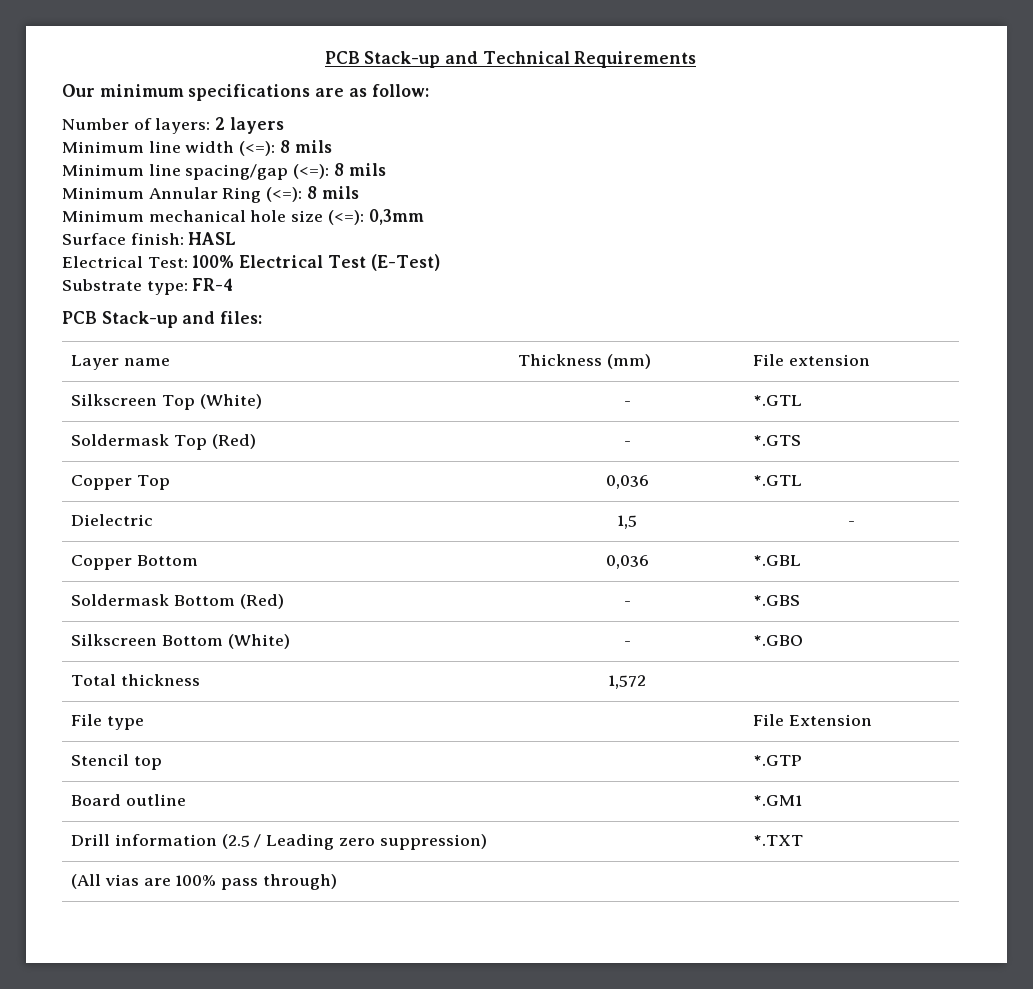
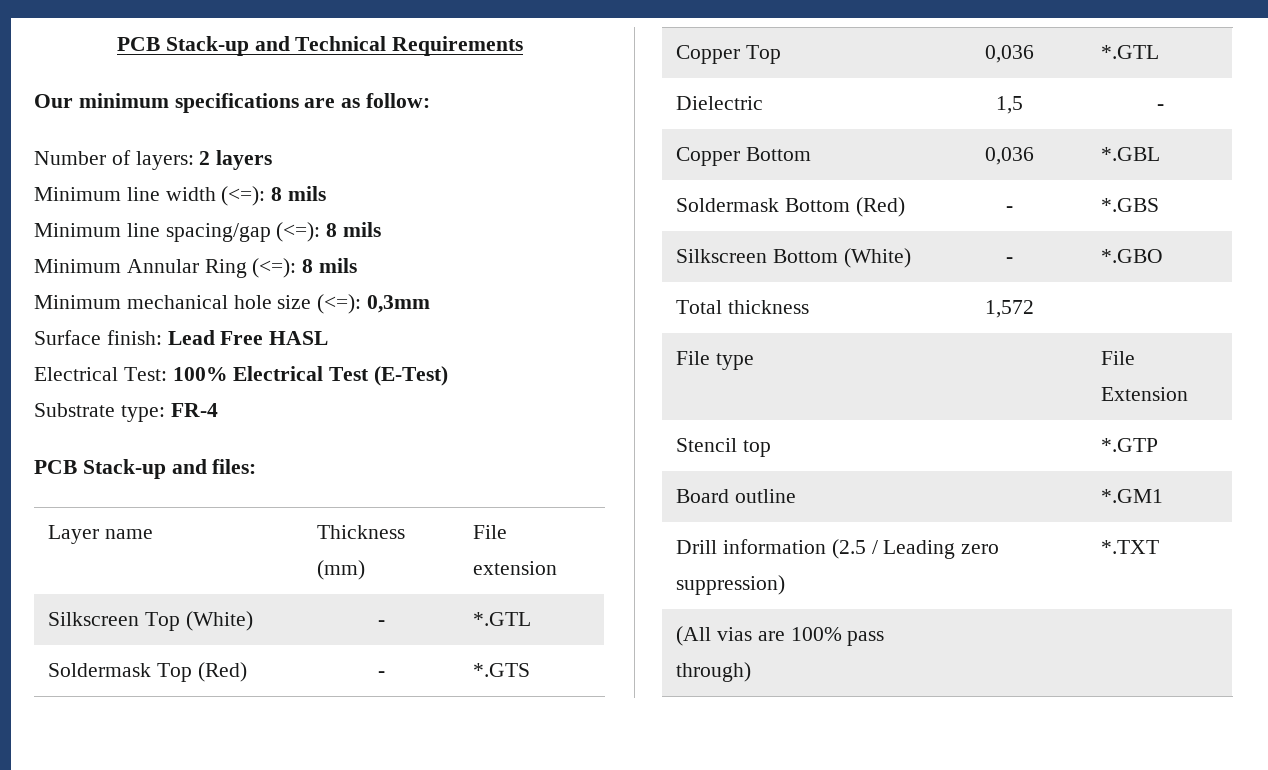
(184, 239) none -> [167,330,264,345] Lead Free

